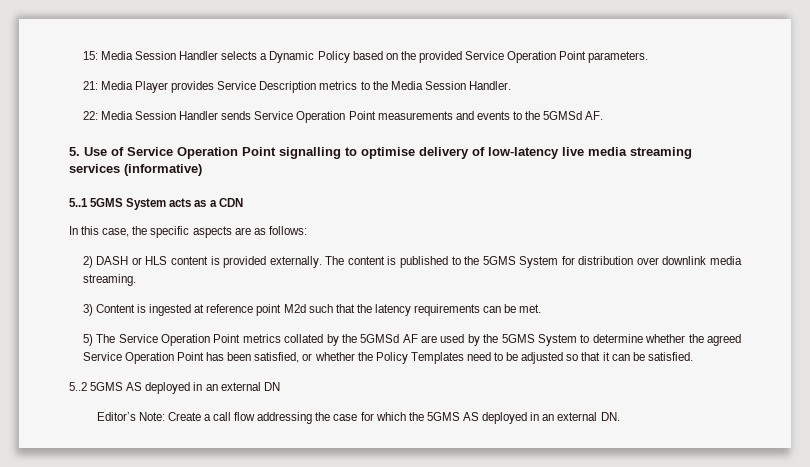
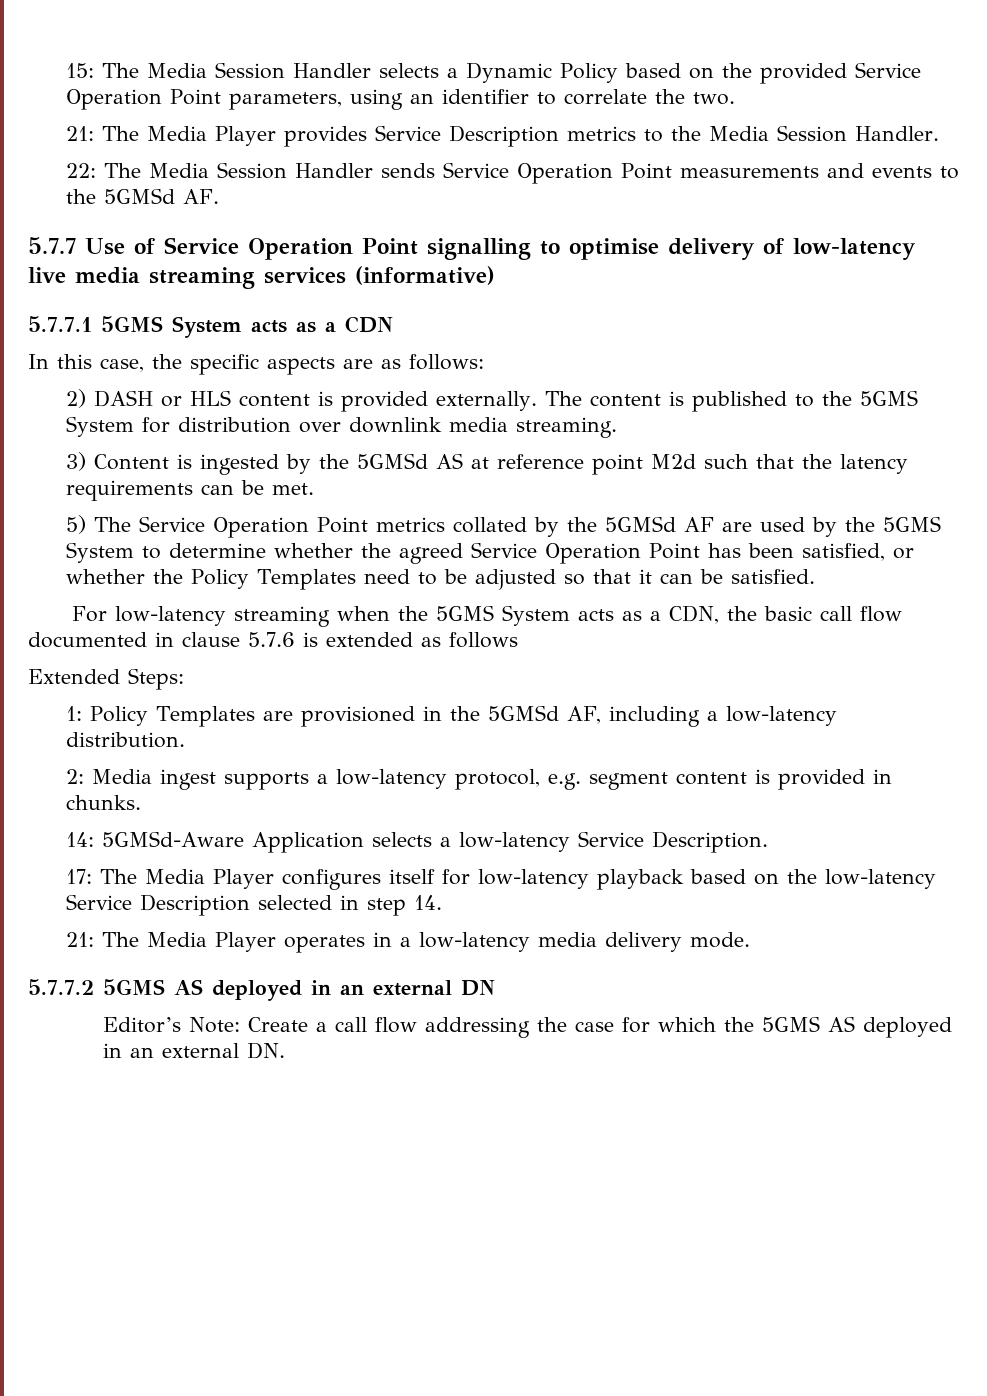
(98, 55) none -> [101,63,139,78] The
[588,51,649,63] [82,81,98,90] parameters. // 21: -> [228,89,735,110] [65,126,139,141] parameters, using an identifier to correlate the two. // 21: The
(98, 115) none -> [103,163,141,178] The
[69,147,80,156] 5. -> [28,237,76,254] 5.7.7
[69,198,88,207] 5..1 -> [28,316,92,332] 5.7.7.1
(192, 310) none -> [285,453,463,474] by the 5GMSd AS
[69,382,87,391] 5..2 -> [71,605,902,627] [28,632,518,648] [28,668,184,690] [65,705,838,727] [65,732,185,748] [65,769,892,790] [65,795,141,810] [65,831,768,853] [65,869,936,890] [65,894,442,916] [65,932,750,953] [28,979,94,995] For low-latency streaming when the 5GMS System acts as a CDN, the basic call flow documented in clause 5.7.6 is extended as follows // Extended Steps: // 1: Policy Templates are provisioned in the 5GMSd AF, including a low-latency distribution. // 2: Media ingest supports a low-latency protocol, e.g. segment content is provided in chunks. // 14: 5GMSd-Aware Application selects a low-latency Service Description. // 17: The Media Player configures itself for low-latency playback based on the low-latency Service Description selected in step 14. // 21: The Media Player operates in a low-latency media delivery mode. // 5.7.7.2

